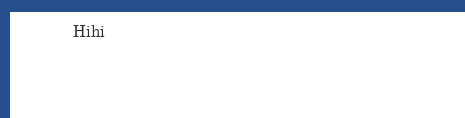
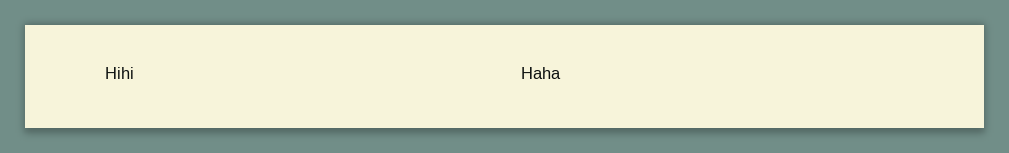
(105, 31) none -> [521,67,561,79] // Haha

